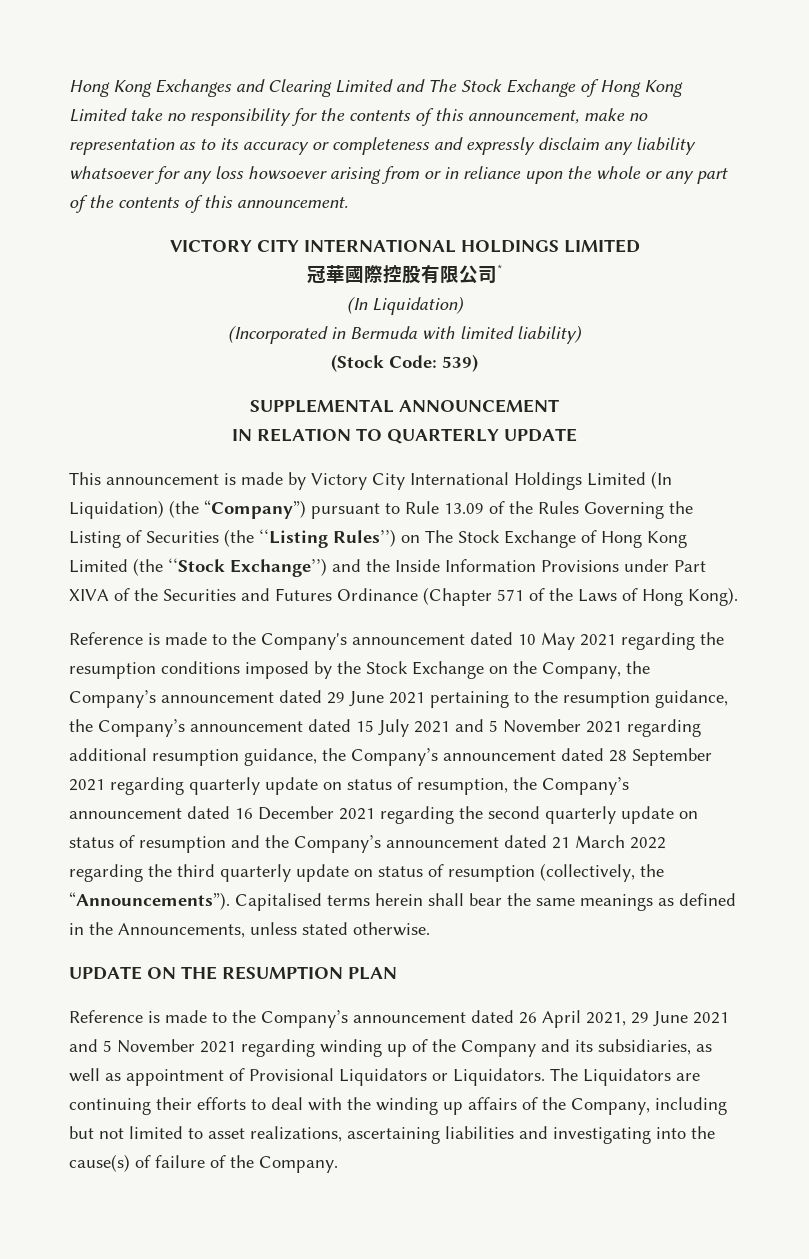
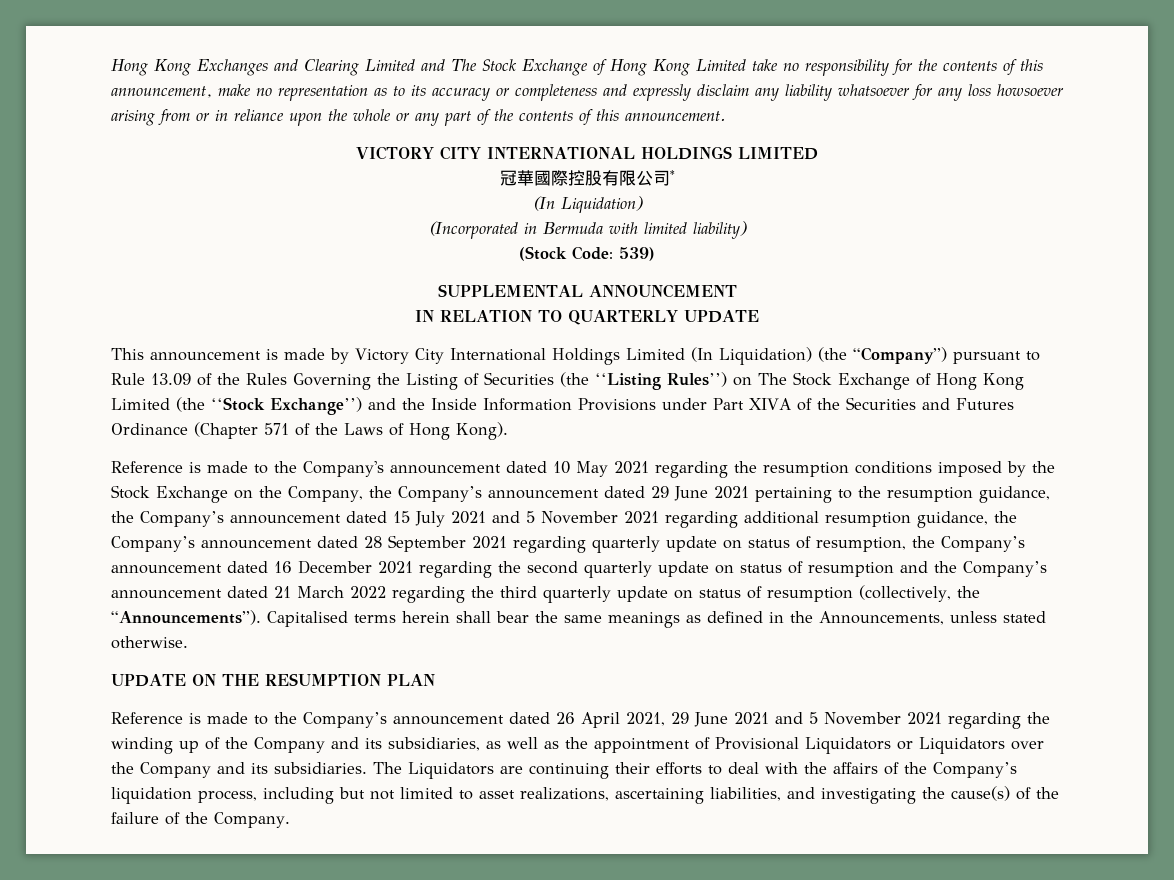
(315, 1048) none -> [1027,712,1050,724] the
(121, 1077) none -> [565,737,588,749] the
[453,1068,545,1086] Liquidators. -> [919,737,1044,754] [111,762,367,778] Liquidators over the Company and its subsidiaries.
[376,1097,463,1115] winding up -> (827, 768) none
[571,1098,650,1115] Company, -> [933,762,1017,778] [111,787,257,804] Company’s liquidation process,
[445,1126,514,1139] liabilities -> [710,787,781,801] liabilities,
[656,1127,686,1139] into -> (916, 796) none
(151, 1161) none -> [1036,787,1059,799] the

